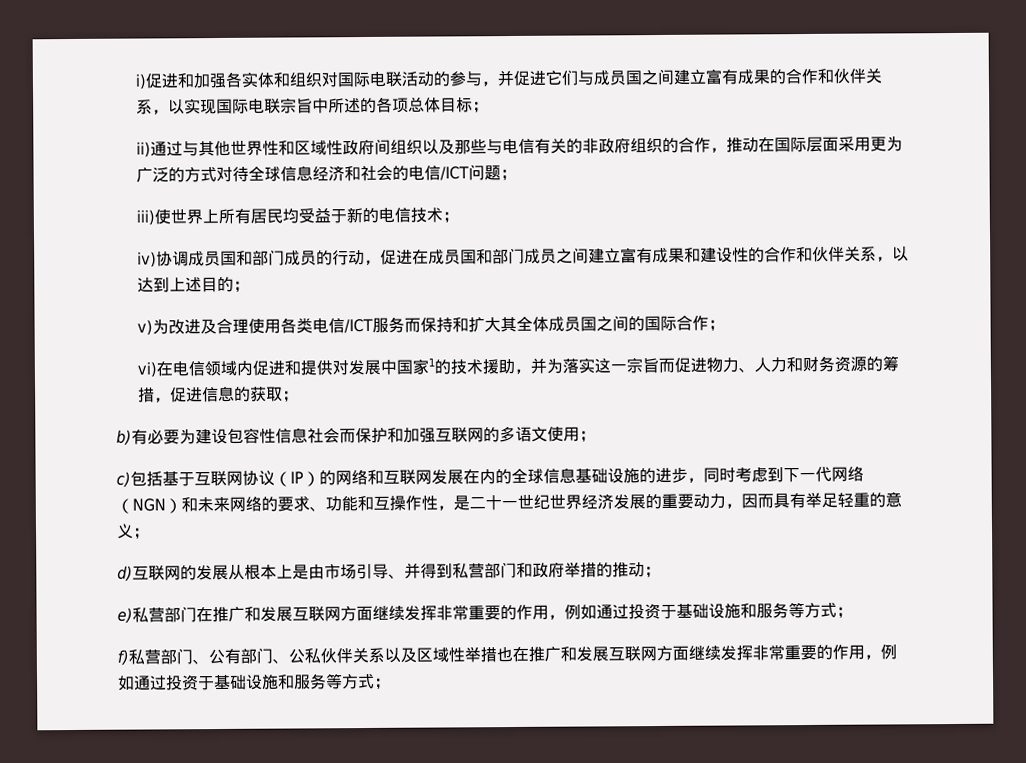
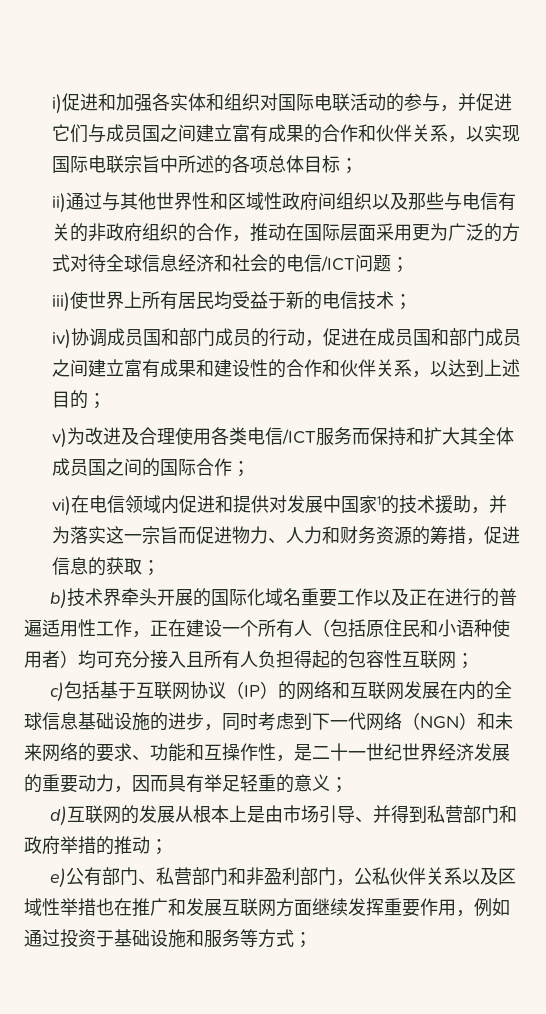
[131,425,580,445] 有必要为建设包容性信息社会而保护和加强互联网的多语文使用 -> [66,588,517,607] [24,619,510,638] [24,650,456,669] 技术界牵头开展的国际化域名重要工作以及正在进行的普遍适用性工作，正在建设一个所有人（包括原住民和小语种使用者）均可充分接入且所有人负担得起的包容性互联网
[132,602,853,623] [117,647,289,666] 私营部门在推广和发展互联网方面继续发挥非常重要的作用，例如通过投资于基础设施和服务等方式； // f)私营部门、公有部门、 -> [65,867,354,886] 公有部门、私营部门和非盈利部门，
[752,644,833,661] 非常重要的 -> [384,898,420,917] 重要

